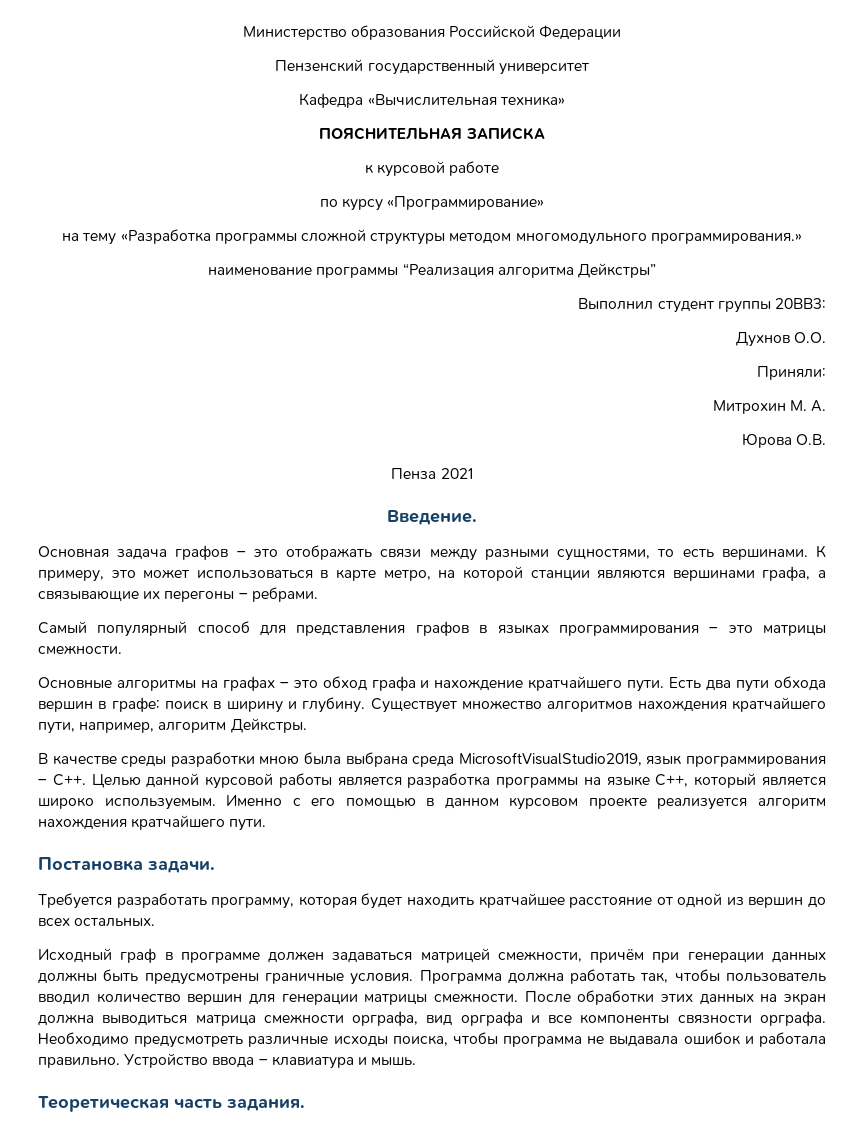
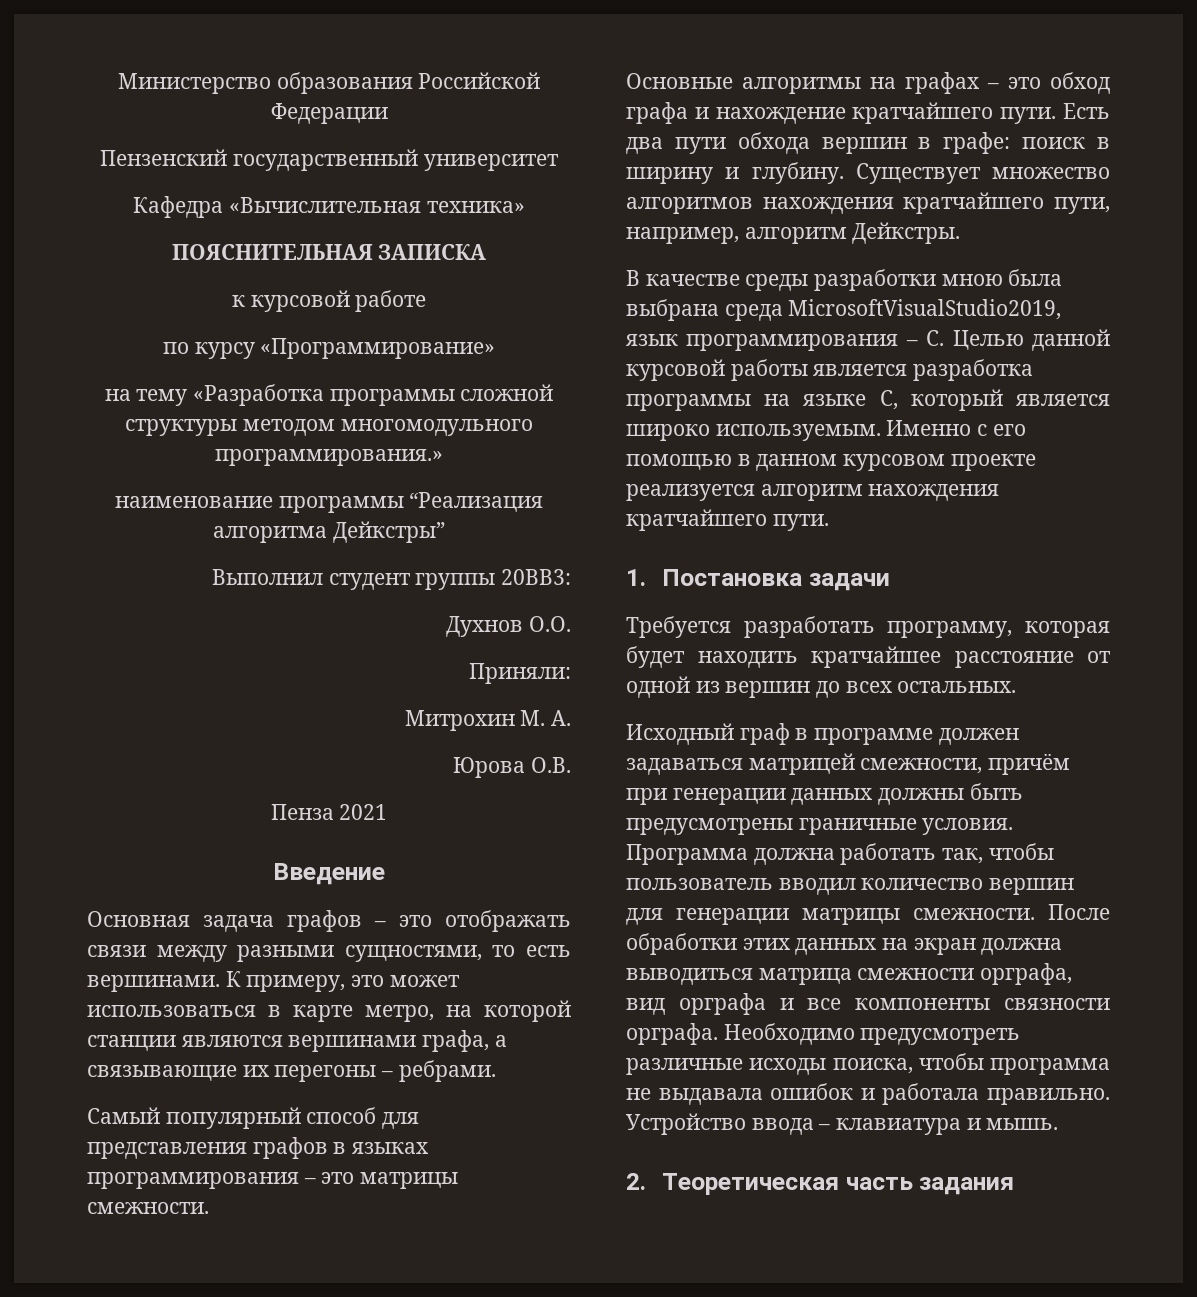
[387,510,477,525] Введение. -> [273,863,385,885] Введение
[52,774,86,786] С++. -> [926,330,945,346] С.
[655,774,689,787] С++, -> [879,390,898,410] С,
[38,857,215,873] Постановка задачи. -> [626,569,890,591] 1. Постановка задачи
(417, 1061) none -> [626,1173,646,1190] 2.
[227,1098,305,1111] задания. -> [919,1177,1015,1195] задания

